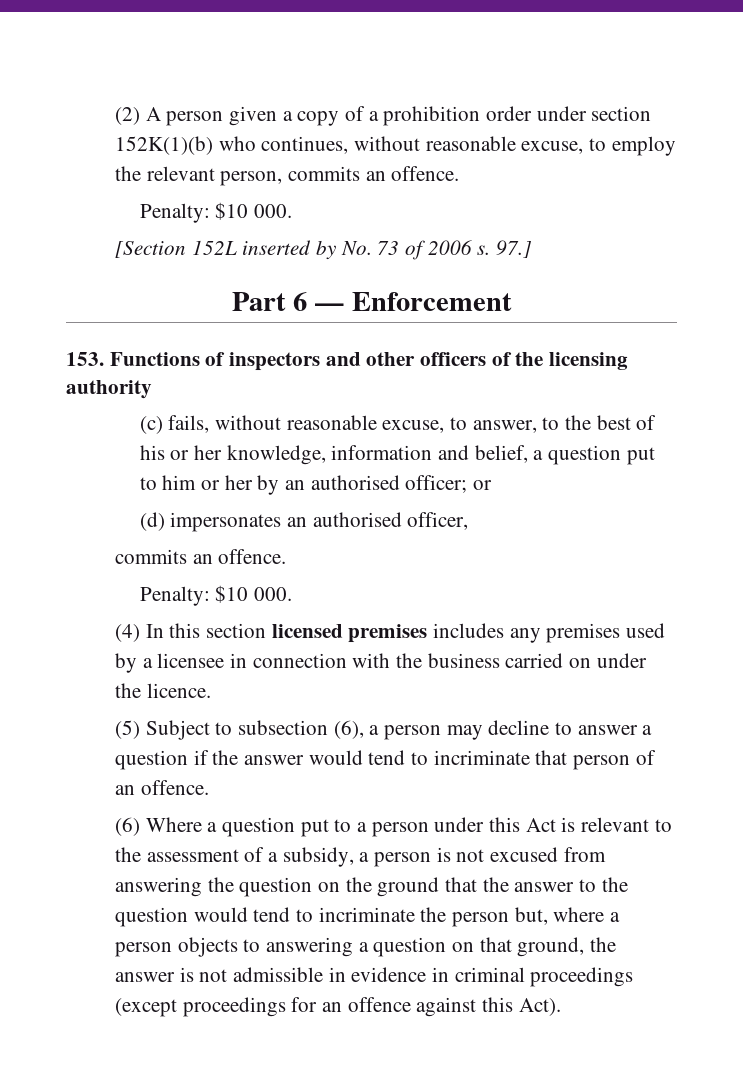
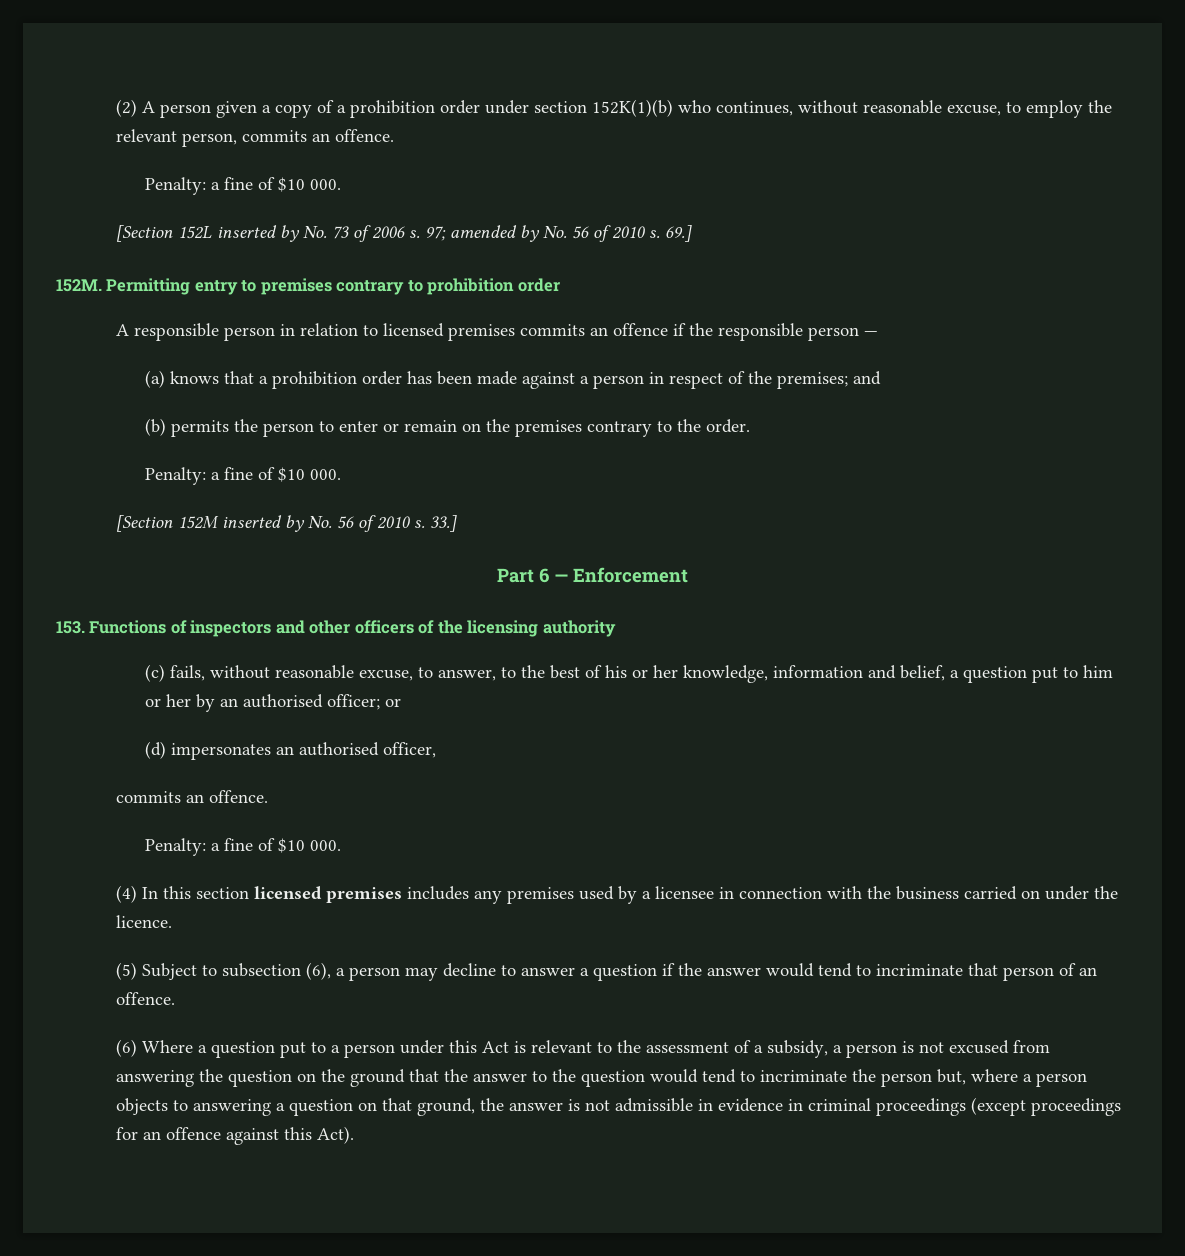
(210, 213) none -> [211,177,276,190] a fine of
[496,240,533,258] 97.] -> [424,225,692,242] [56,278,560,295] [115,323,878,341] [145,370,882,389] [145,418,751,437] [145,467,342,485] [115,515,457,532] 97; amended by No. 56 of 2010 s. 69.] // 152M. Permitting entry to premises contrary to prohibition order // A responsible person in relation to licensed premises commits an offence if the responsible person — // (a) knows that a prohibition order has been made against a person in respect of the premises; and // (b) permits the person to enter or remain on the premises contrary to the order. // Penalty: a fine of $10 000. // [Section 152M inserted by No. 56 of 2010 s. 33.]
(210, 596) none -> [211,838,276,851] a fine of

